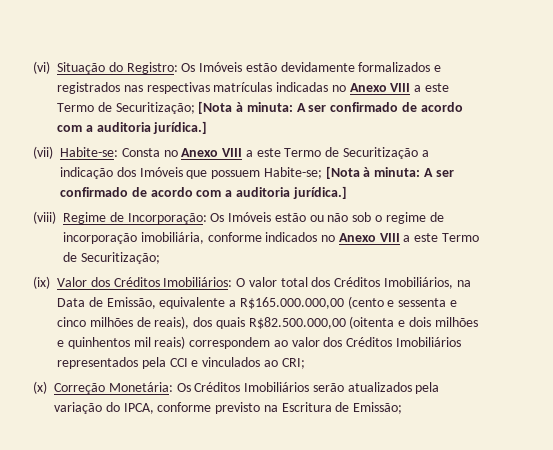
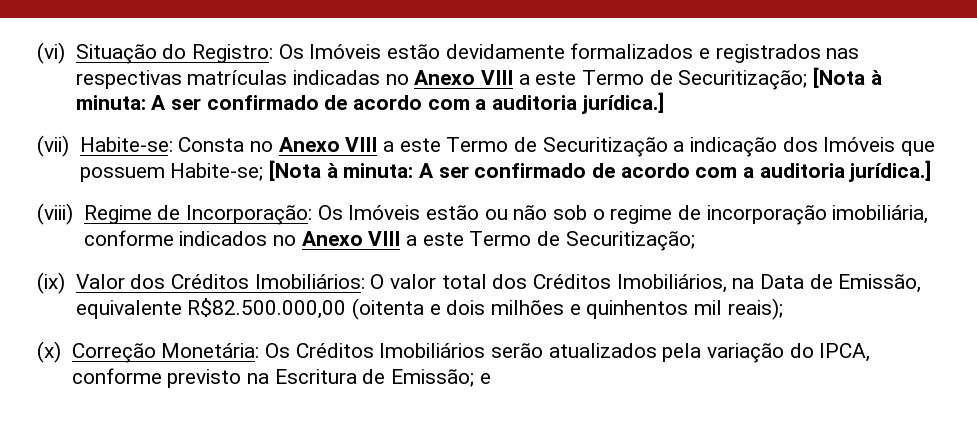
[229,296,458,309] [57,316,245,329] a R$165.000.000,00 (cento e sessenta e cinco milhões de reais), dos quais -> (182, 309) none
[154,336,462,349] [57,357,305,369] reais) correspondem ao valor dos Créditos Imobiliários representados pela CCI e vinculados ao CRI; -> [727,298,783,320] reais);
(403, 408) none -> [479,373,491,384] e

